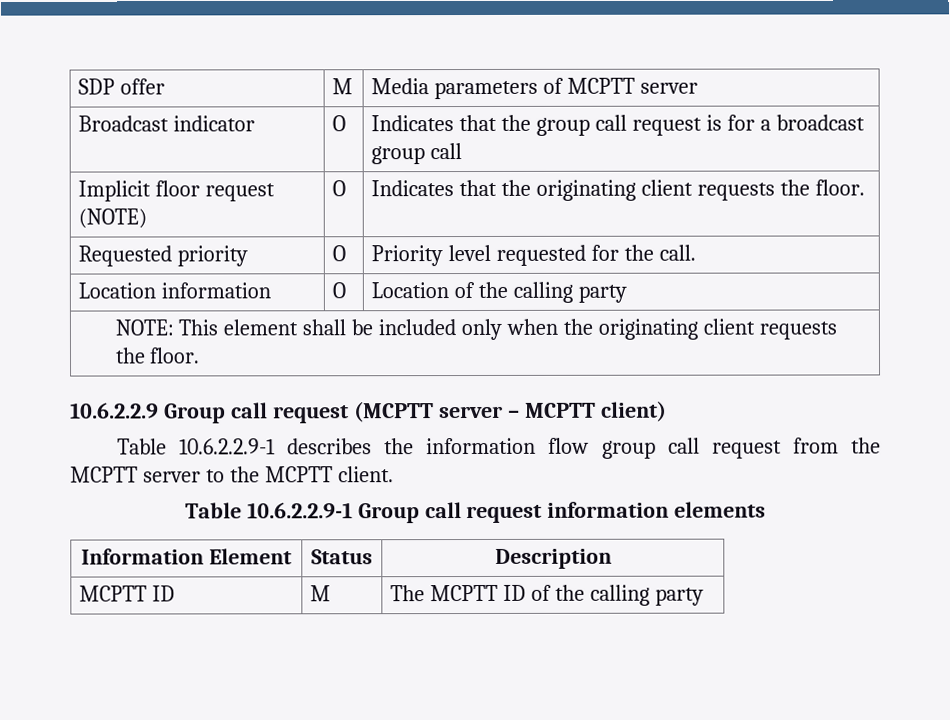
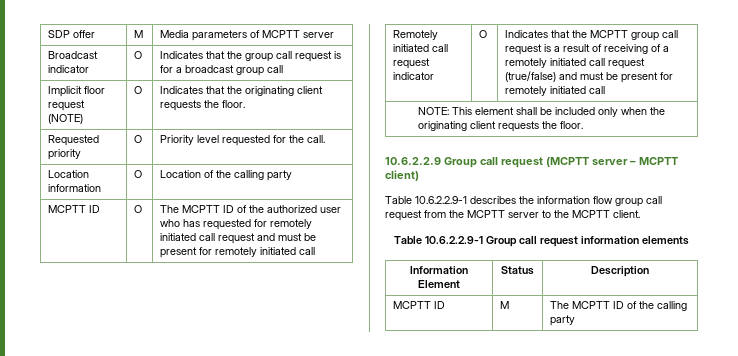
(627, 293) none -> [47,205,100,213] [133,205,142,213] [159,205,341,213] [159,219,312,230] [159,233,316,244] [159,247,315,258] [392,30,438,40] [392,44,448,52] [392,58,430,69] [392,72,434,80] [478,30,487,38] [504,30,678,41] [504,44,669,55] [504,58,645,69] [504,71,673,83] [504,86,605,96] // MCPTT ID | O | The MCPTT ID of the authorized user who has requested for remotely initiated call request and must be present for remotely initiated call // Remotely initiated call request indicator | O | Indicates that the MCPTT group call request is a result of receiving of a remotely initiated call request (true/false) and must be present for remotely initiated call

